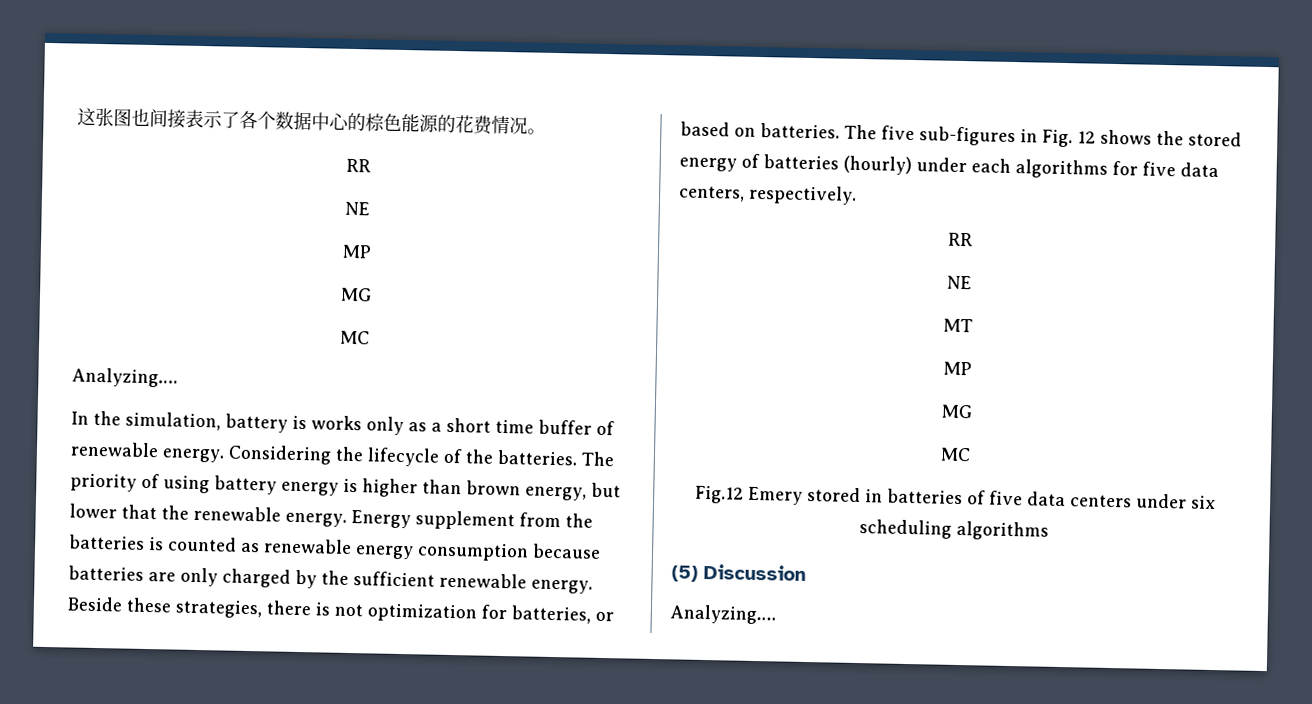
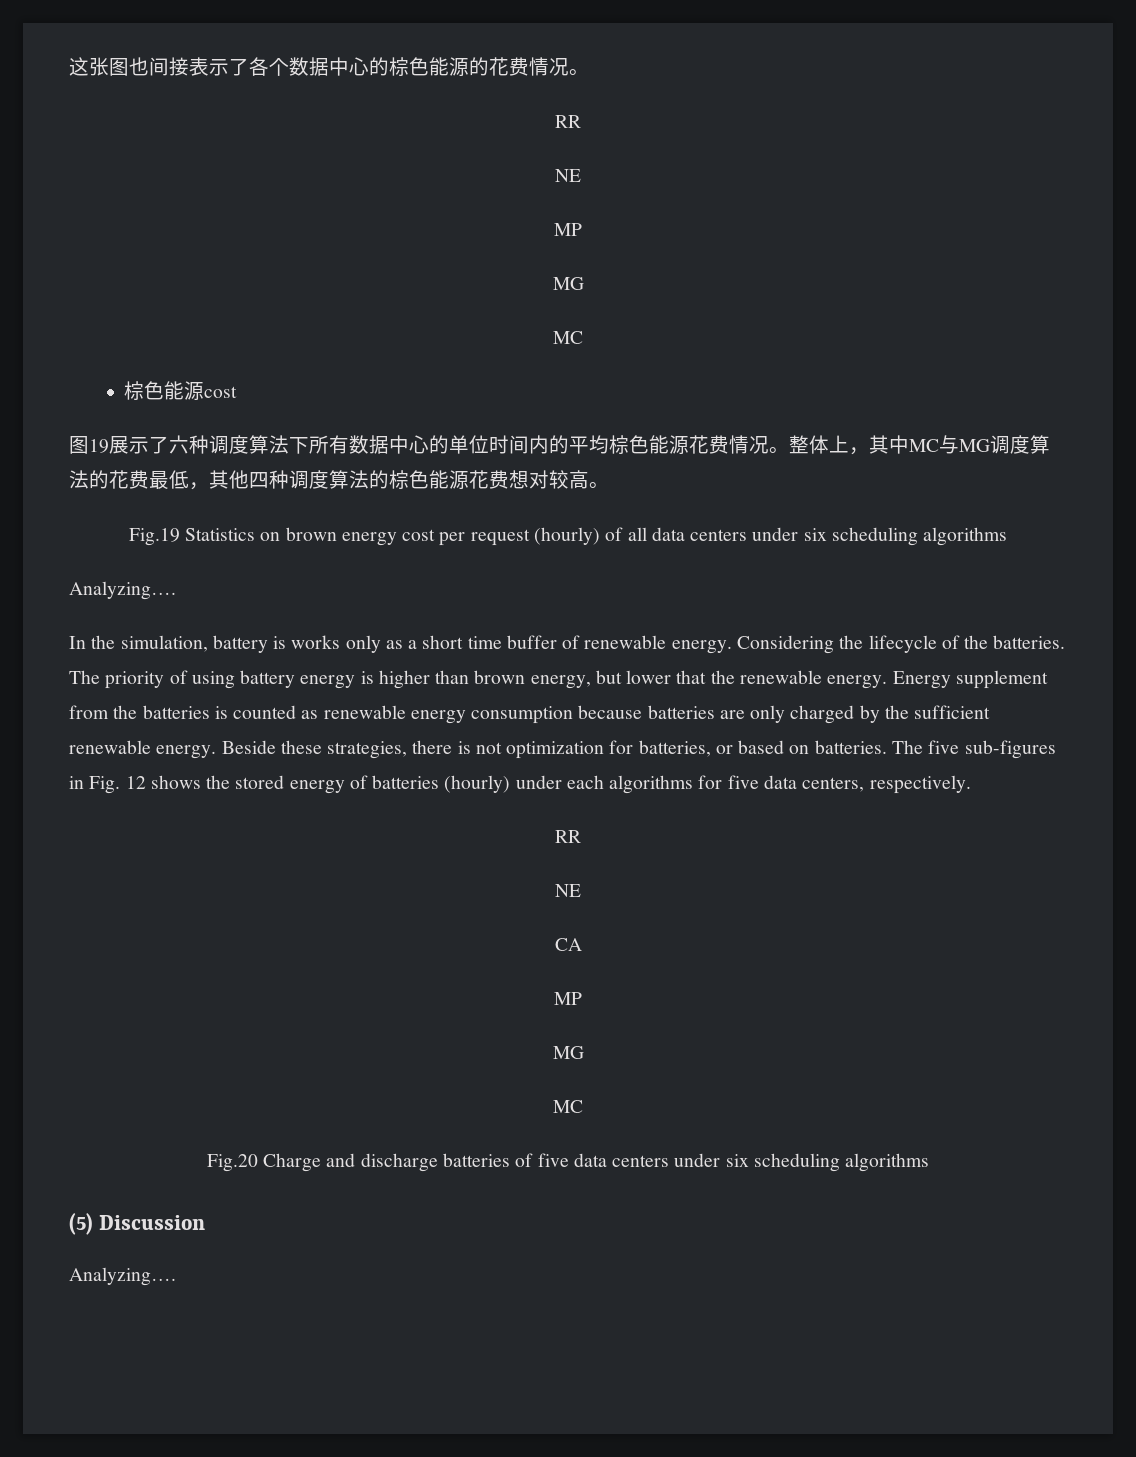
(370, 337) none -> [124,381,238,401] [69,435,1050,455] [69,470,609,490] [128,527,1008,546] // 棕色能源cost // 图19展示了六种调度算法下所有数据中心的单位时间内的平均棕色能源花费情况。整体上，其中MC与MG调度算法的花费最低，其他四种调度算法的棕色能源花费想对较高。 // Fig.19 Statistics on brown energy cost per request (hourly) of all data centers under six scheduling algorithms
[943,318,973,333] [942,361,972,376] [940,404,973,419] [940,447,971,462] [694,485,883,505] MT // MP // MG // MC // Fig.12 Emery stored in -> [554,938,582,951] [554,992,582,1005] [552,1046,584,1059] [553,1100,583,1113] [206,1153,438,1172] CA // MP // MG // MC // Fig.20 Charge and discharge

